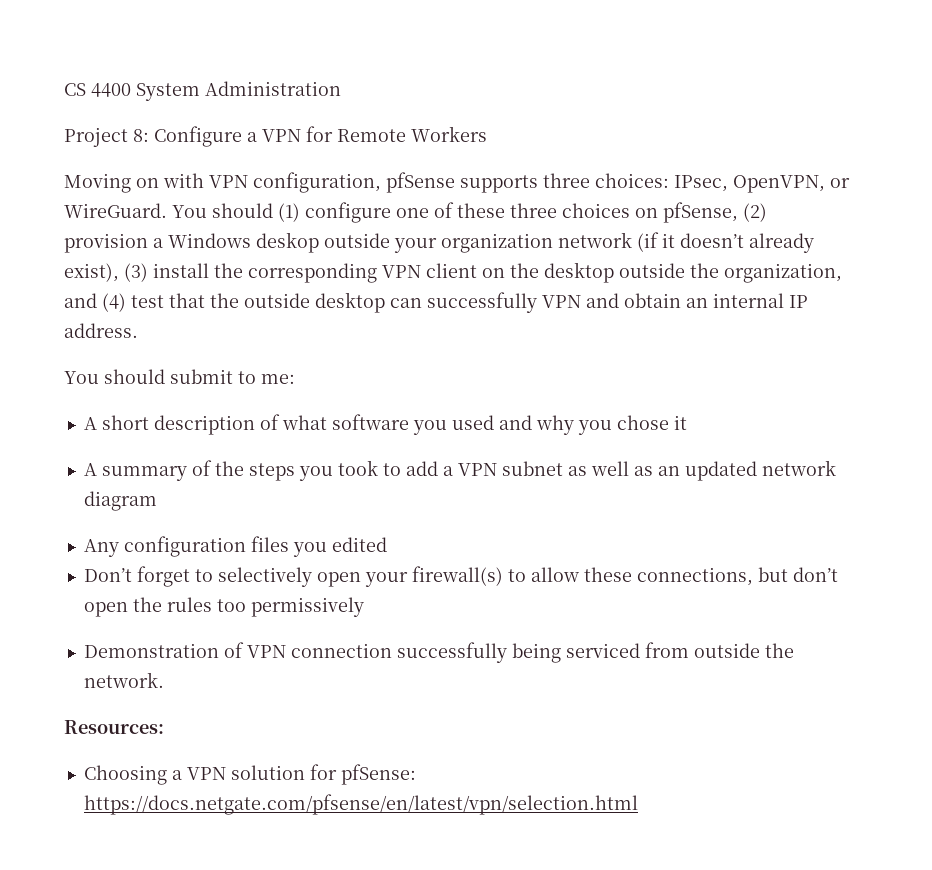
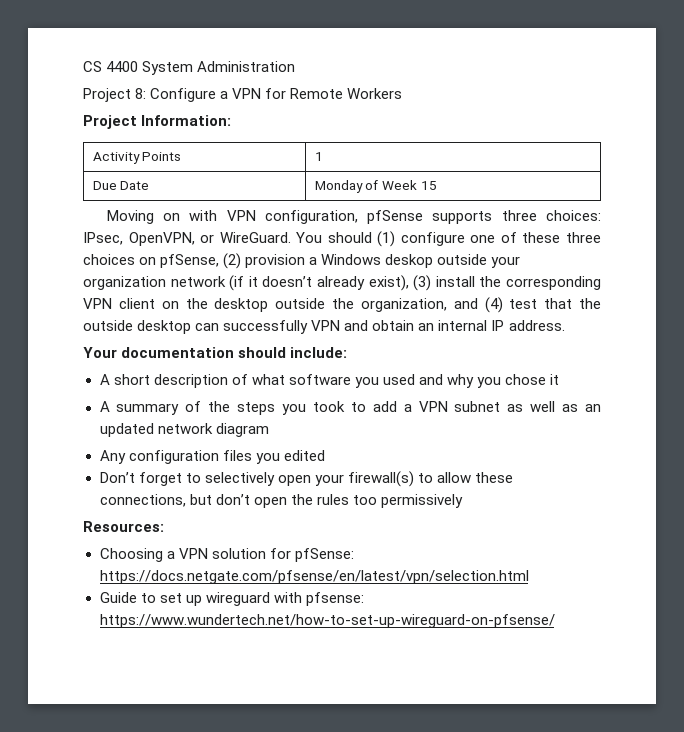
(487, 134) none -> [83,115,232,129] [92,152,182,164] [314,152,323,161] [92,181,150,190] [314,180,437,193] // Project Information: // Activity Points | 1 // Due Date | Monday of Week 15
[64,369,295,384] You should submit to me: -> [83,347,348,358] Your documentation should include:
[83,642,794,663] [83,672,164,688] // Demonstration of VPN connection successfully being serviced from outside the network. -> (463, 501) none
(638, 804) none -> [99,592,364,606] [99,614,555,628] // Guide to set up wireguard with pfsense: https://www.wundertech.net/how-to-set-up-wireguard-on-pfsense/

